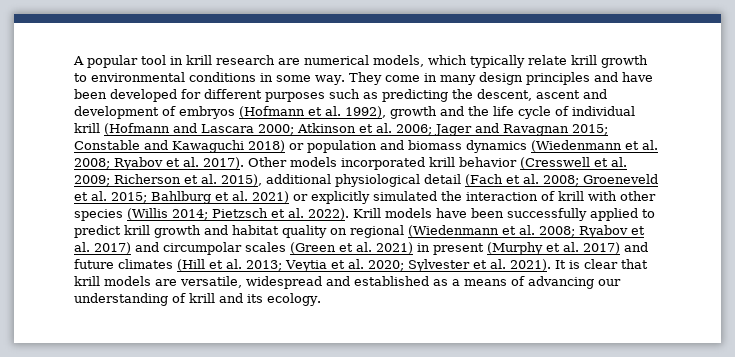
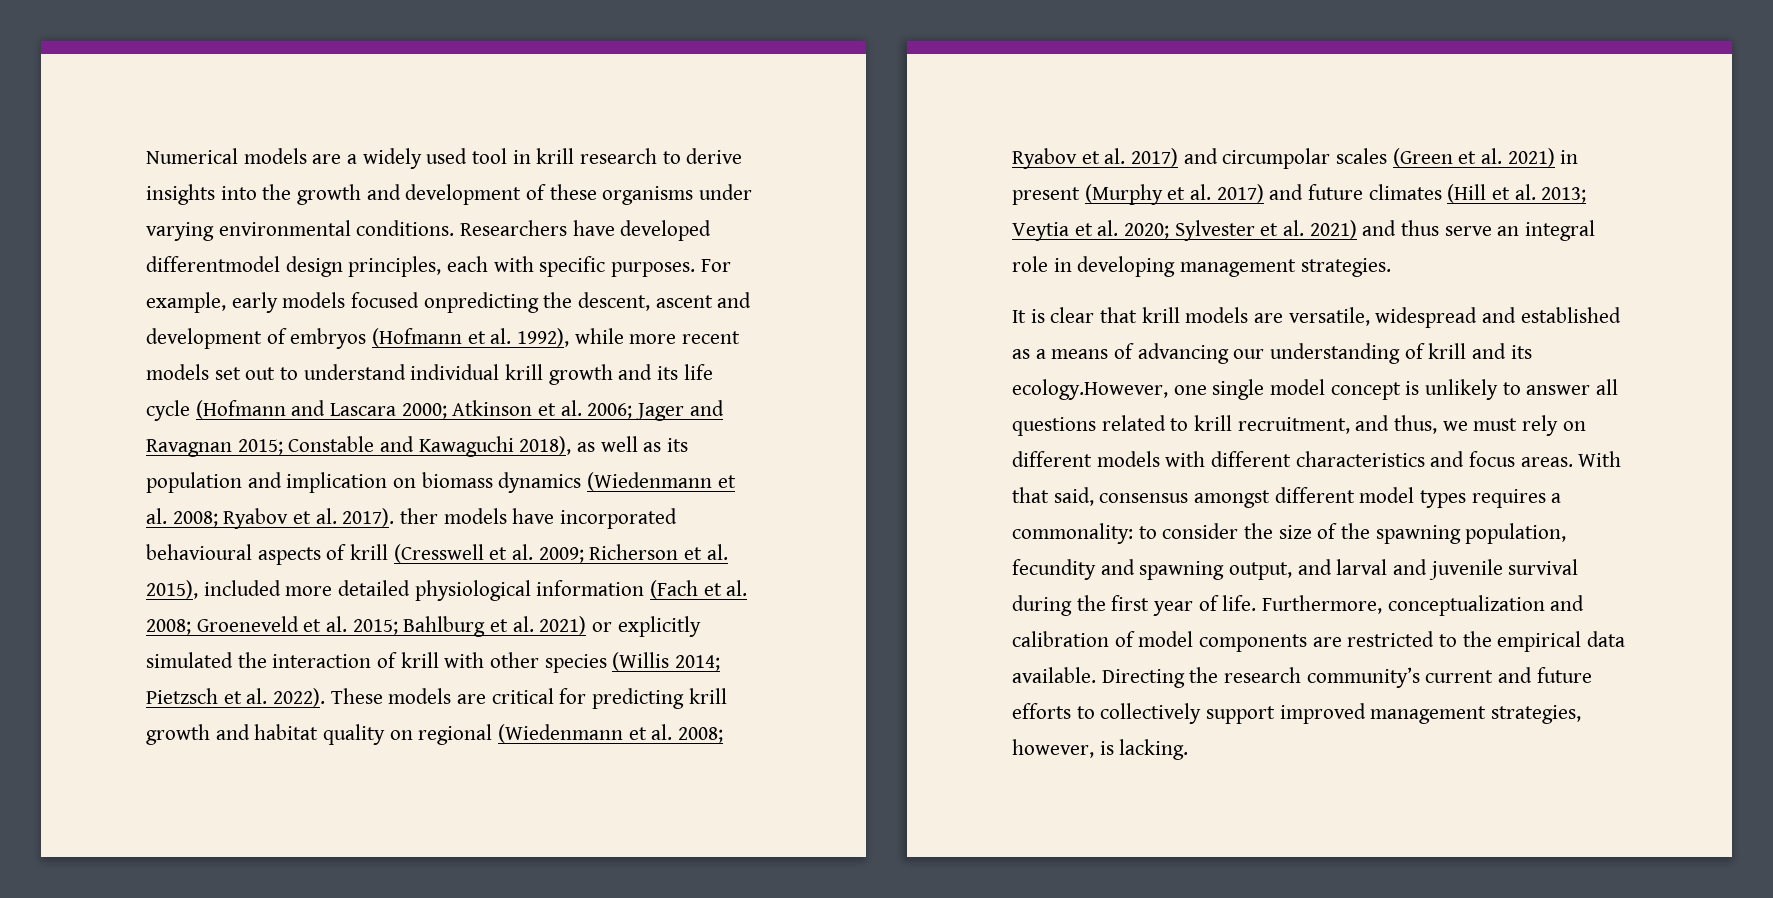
[73,55,648,68] [74,72,653,85] [74,89,448,102] A popular tool in krill research are numerical models, which typically relate krill growth to environmental conditions in some way. They come in many design principles and have been developed for different purposes such as predicting -> [146,148,743,169] [146,184,753,205] [146,220,712,241] [146,256,731,277] [146,292,539,313] Numerical models are a widely used tool in krill research to derive insights into the growth and development of these organisms under varying environmental conditions. Researchers have developed differentmodel design principles, each with specific purposes. For example, early models focused onpredicting
[390,106,489,119] growth and the -> [574,328,741,344] [146,364,679,385] while more recent models set out to understand individual krill growth and its
[555,106,635,116] [74,123,100,133] of individual krill -> (190, 410) none
[248,140,404,153] 2018) or population and -> [519,436,689,455] [146,472,417,493] 2018), as well as its population and implication on
[248,157,517,170] Other models incorporated krill behavior -> [400,508,678,529] [146,544,389,565] ther models have incorporated behavioural aspects of krill
[266,174,461,187] additional physiological detail -> [203,580,645,601] included more detailed physiological information
[353,208,655,221] [74,225,121,238] Krill models have been successfully applied to predict -> [330,688,685,709] These models are critical for predicting
[509,259,551,271] 2021). -> [1309,220,1596,241] [1012,256,1391,277] 2021) and thus serve an integral role in developing management strategies. //
[267,293,321,306] ecology. -> [1012,379,1619,400] [1012,415,1586,436] [1012,451,1622,467] [1012,487,1562,508] [1012,523,1567,544] [1012,559,1579,580] [1012,595,1585,616] [1012,631,1626,652] [1012,667,1592,688] [1012,703,1582,724] [1012,739,1189,760] ecology.However, one single model concept is unlikely to answer all questions related to krill recruitment, and thus, we must rely on different models with different characteristics and focus areas. With that said, consensus amongst different model types requires a commonality: to consider the size of the spawning population, fecundity and spawning output, and larval and juvenile survival during the first year of life. Furthermore, conceptualization and calibration of model components are restricted to the empirical data available. Directing the research community’s current and future efforts to collectively support improved management strategies, however, is lacking.

